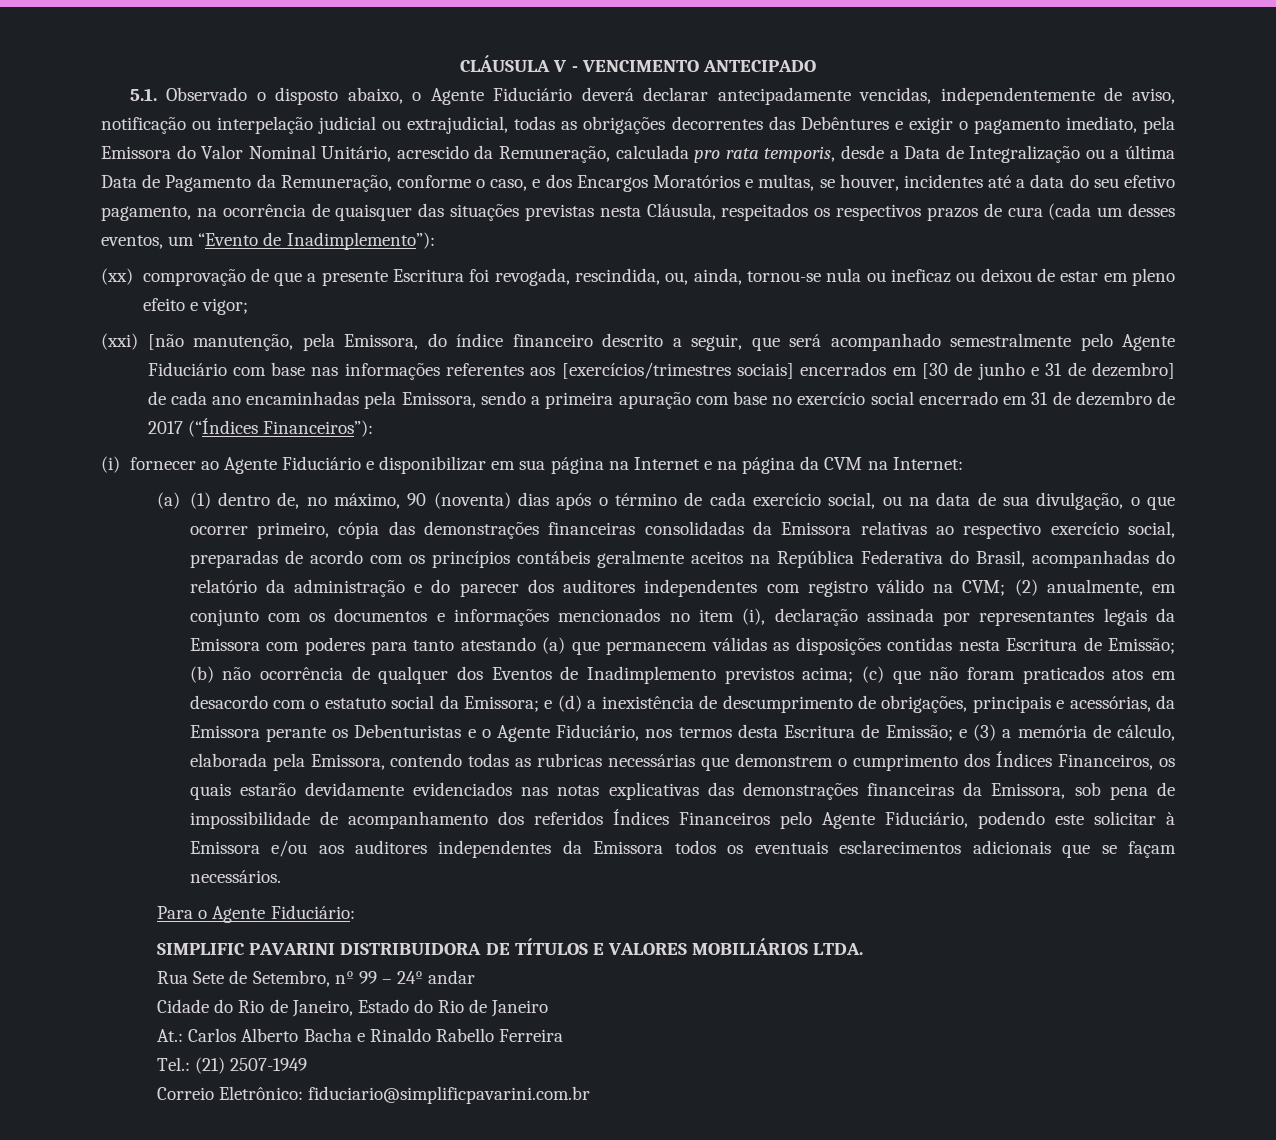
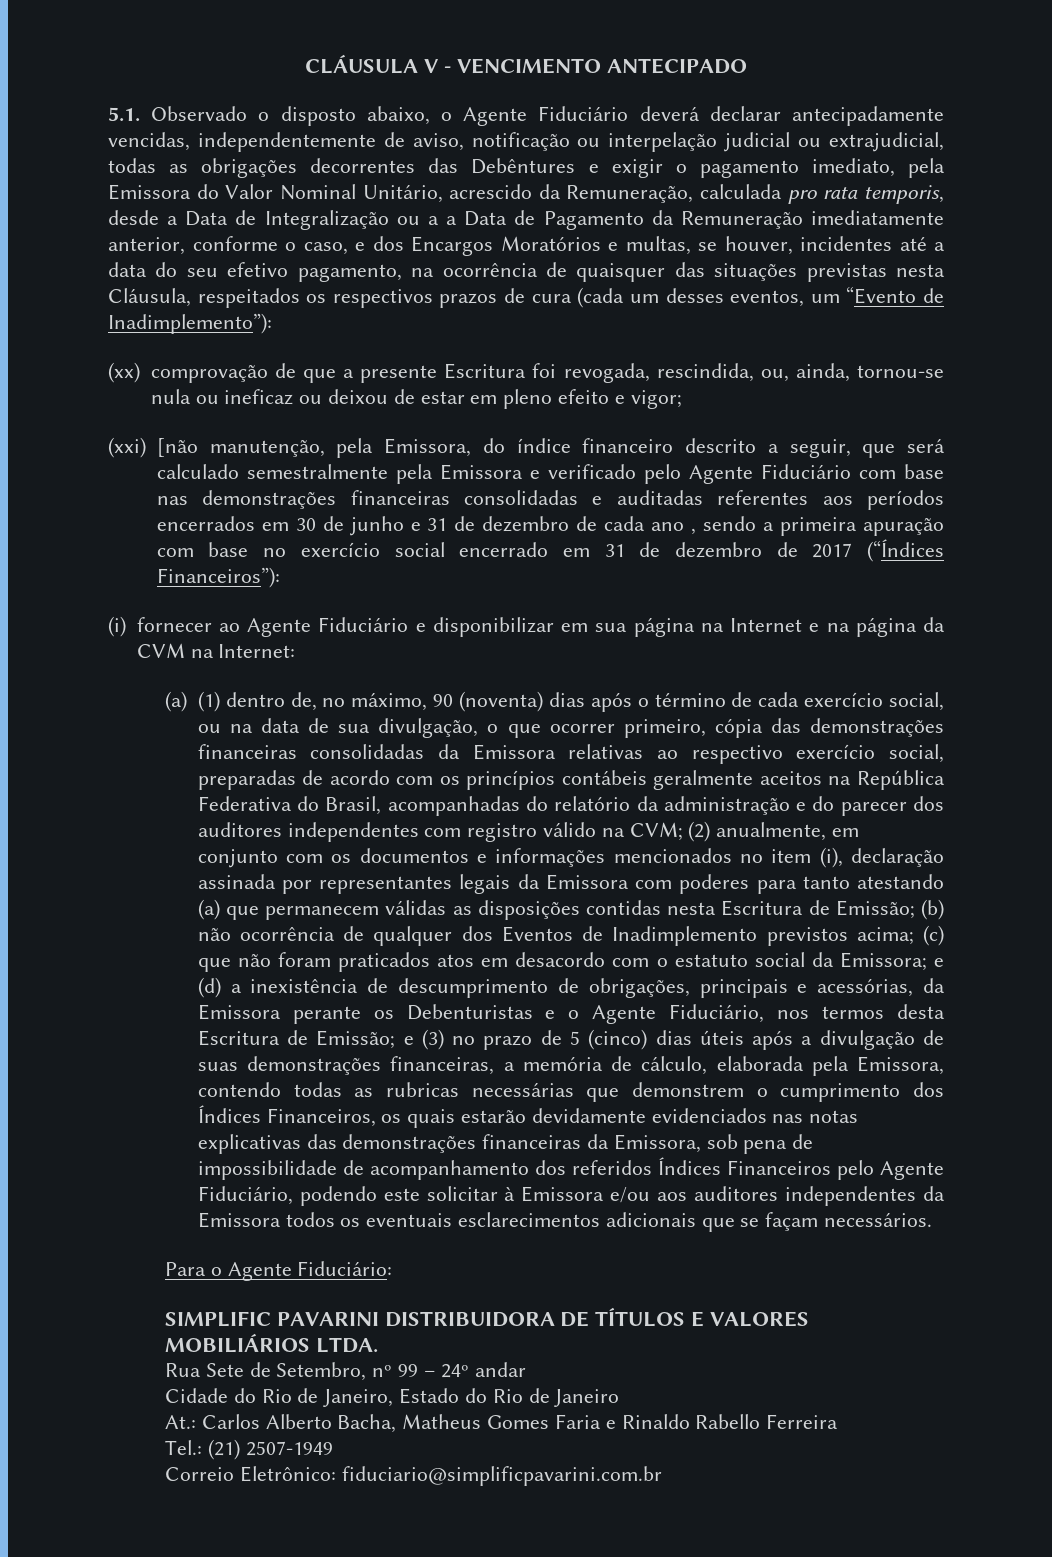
[1124,145,1175,159] última -> [446,216,458,225] a
[280,175,392,192] Remuneração, -> [680,210,944,229] [108,237,185,255] Remuneração imediatamente anterior,
[830,333,1071,351] acompanhado semestralmente -> [156,464,636,484] calculado semestralmente pela Emissora e verificado
[344,362,795,380] informações referentes aos [exercícios/trimestres sociais] -> [202,490,944,510] demonstrações financeiras consolidadas e auditadas referentes aos períodos
[922,363,949,379] [30 -> [295,518,316,531] 30
[1092,362,1176,379] dezembro] -> [482,516,570,532] dezembro
[246,391,476,409] encaminhadas pela Emissora, -> [691,528,697,535] ,
(997, 732) none -> [452,1029,945,1050] [197,1056,495,1075] no prazo de 5 (cinco) dias úteis após a divulgação de suas demonstrações financeiras,
[303,1028,352,1042] Bacha -> [337,1414,601,1433] Bacha, Matheus Gomes Faria

